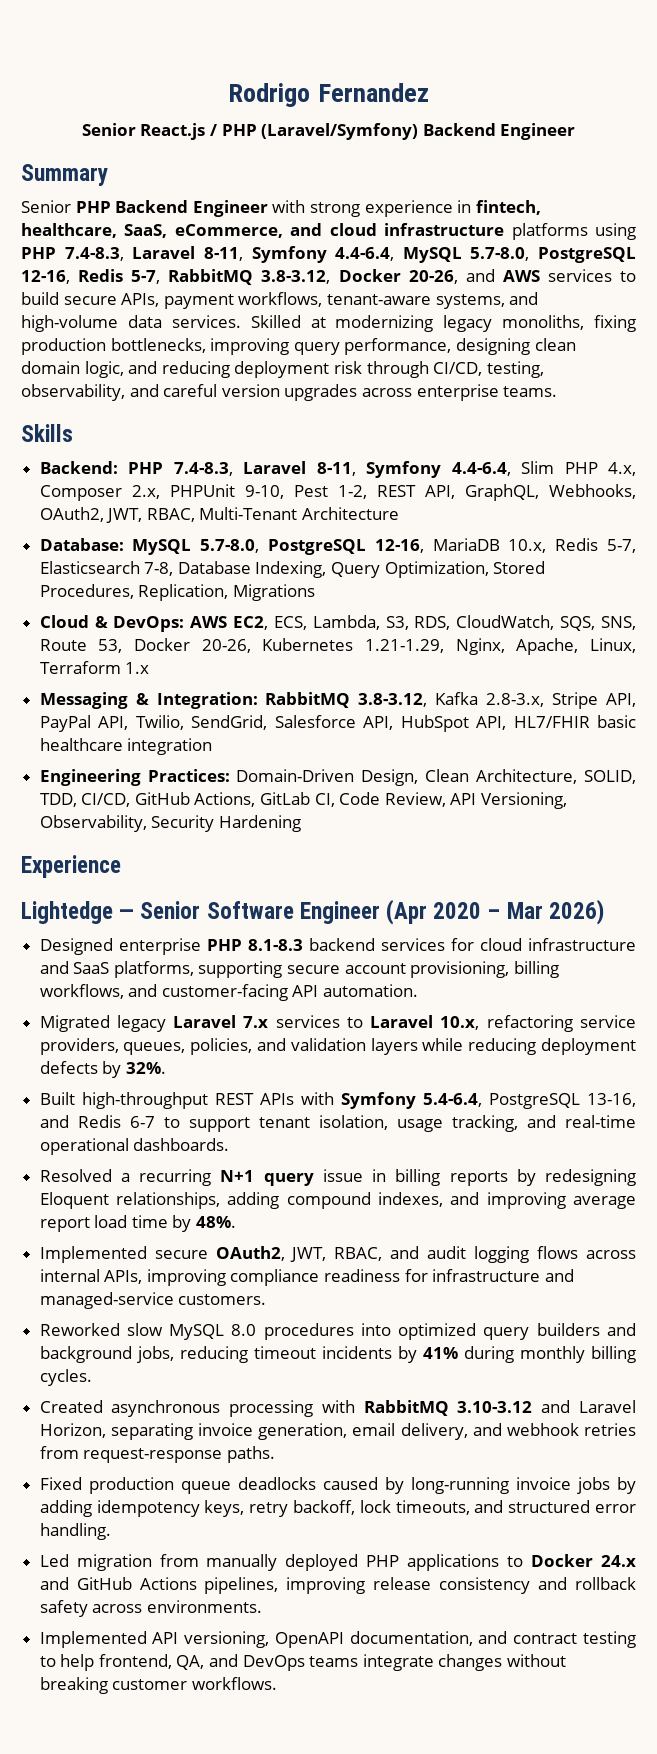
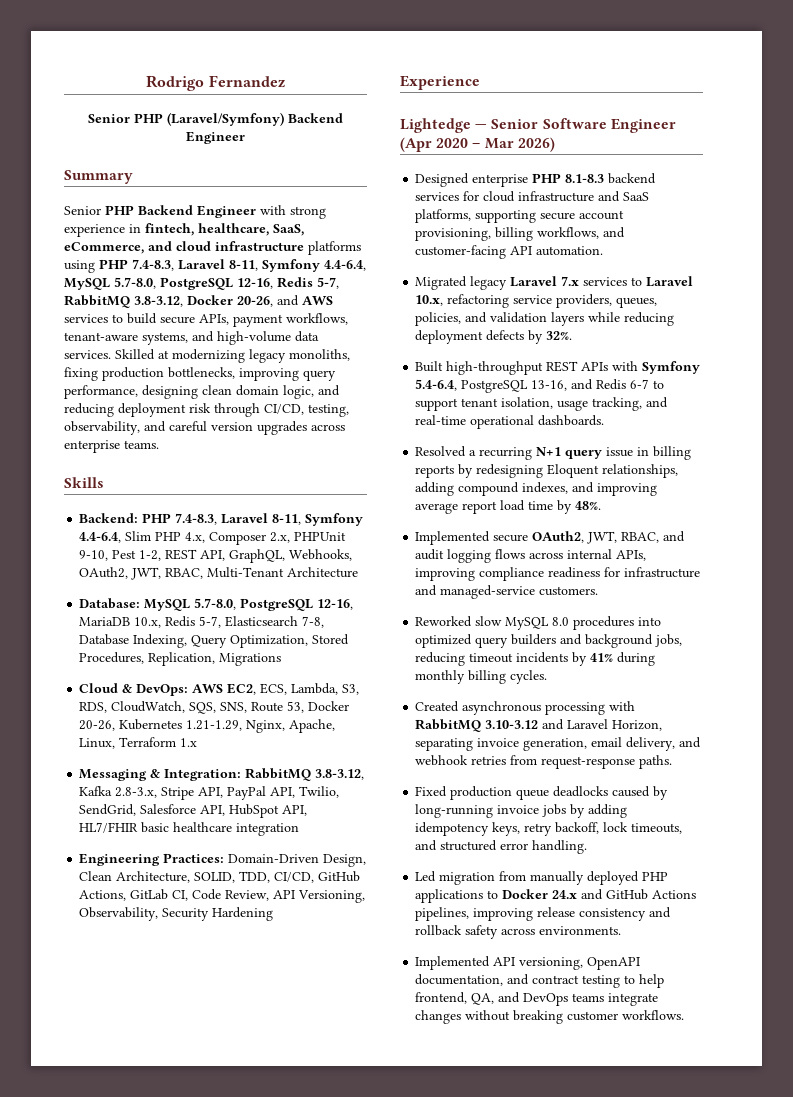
[140,123,217,140] React.js / -> (130, 118) none

